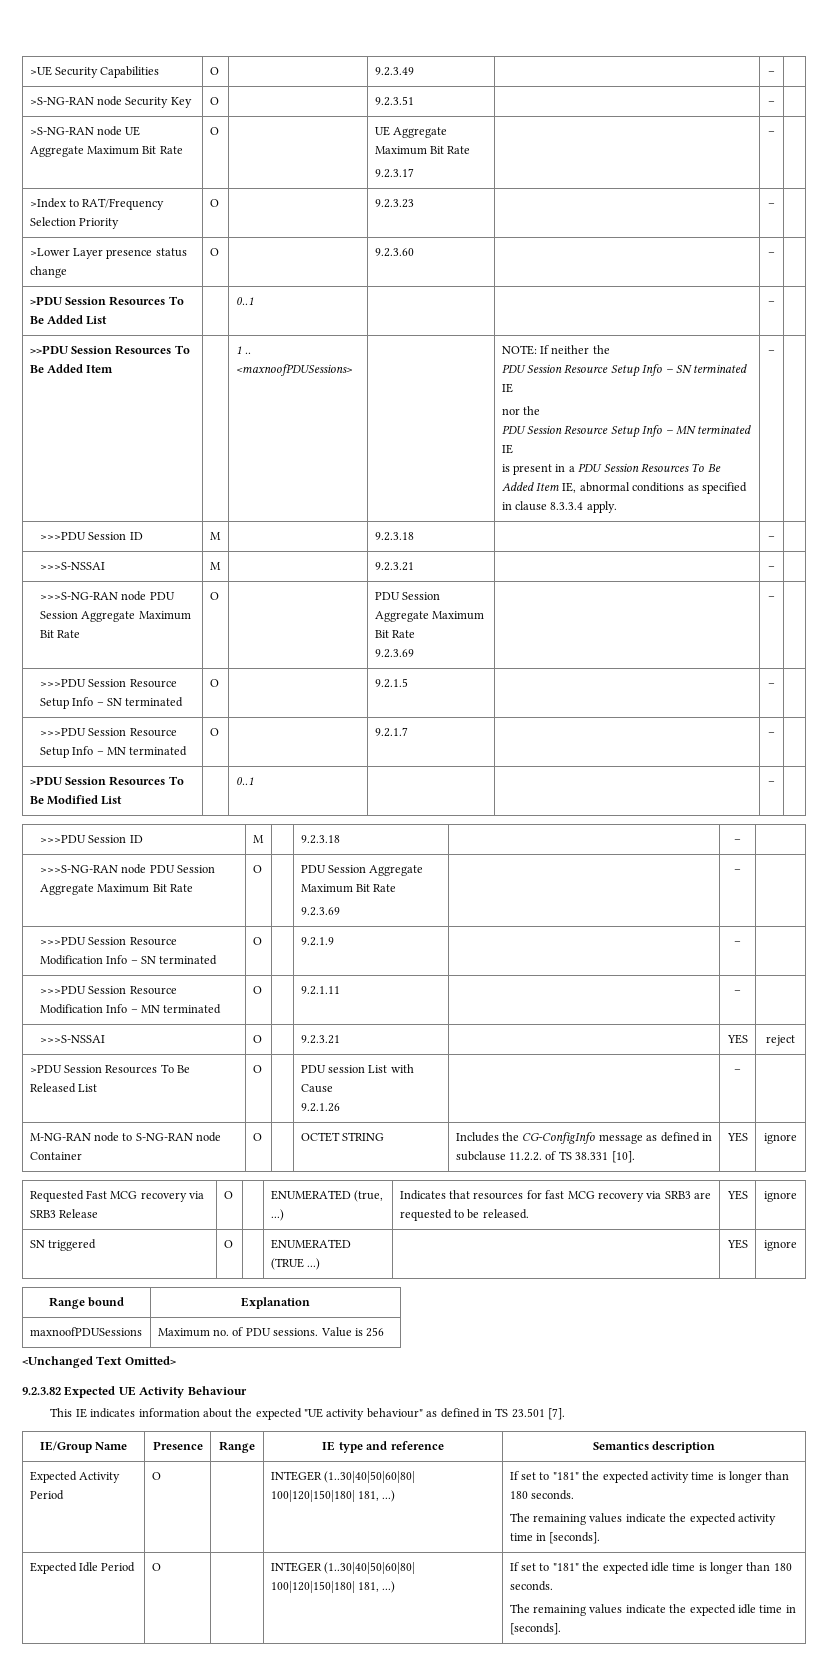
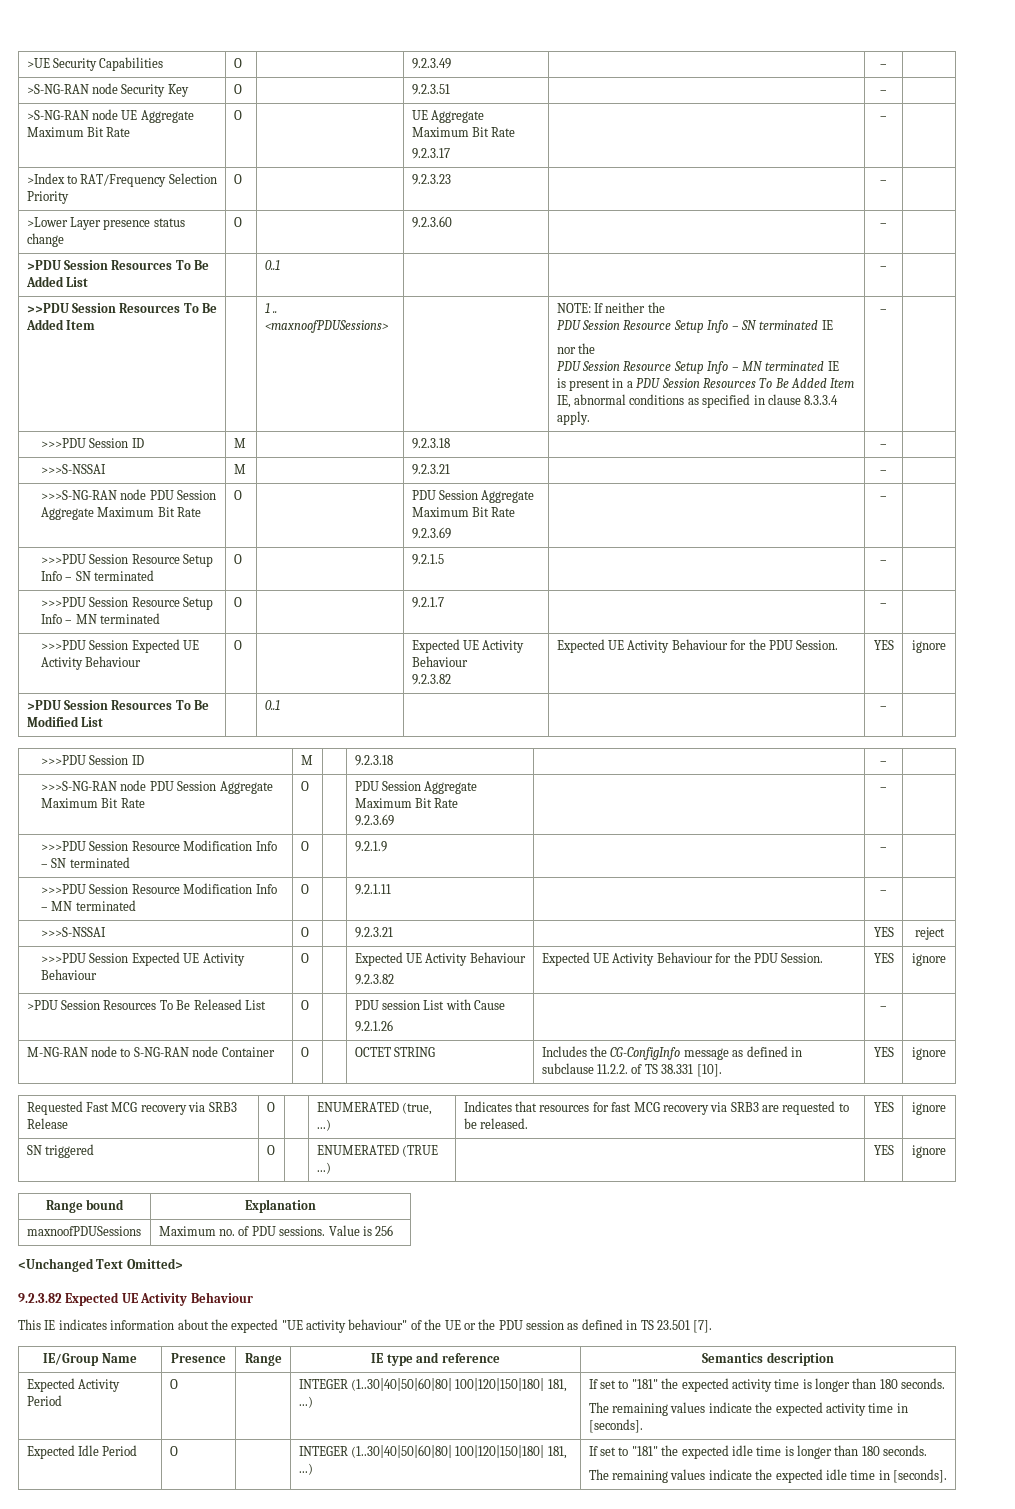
(775, 734) none -> [41,639,200,653] [41,656,142,670] [233,640,242,650] [411,639,525,653] [411,656,468,667] [411,674,451,685] [556,639,839,653] [873,640,894,650] [912,640,946,653] // >>>PDU Session Expected UE Activity Behaviour | O | | Expected UE Activity Behaviour // 9.2.3.82 | Expected UE Activity Behaviour for the PDU Session. | YES | ignore
(795, 1040) none -> [41,952,245,966] [41,969,98,980] [300,953,309,963] [354,952,526,966] [354,974,394,985] [541,952,824,966] [873,953,894,963] [912,953,946,966] // >>>PDU Session Expected UE Activity Behaviour | O | | Expected UE Activity Behaviour // 9.2.3.82 | Expected UE Activity Behaviour for the PDU Session. | YES | ignore
(423, 1413) none -> [410,1319,564,1330] of the UE or the PDU session

